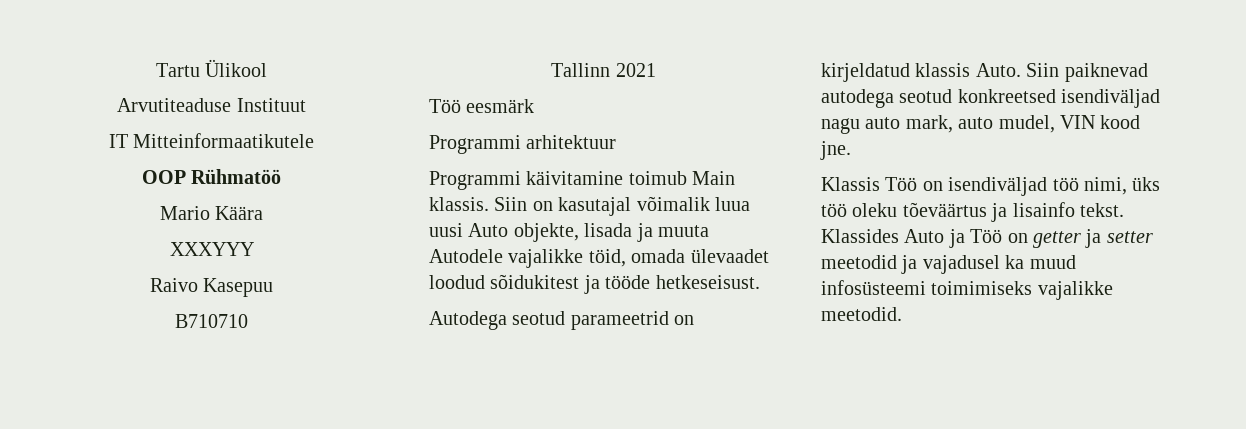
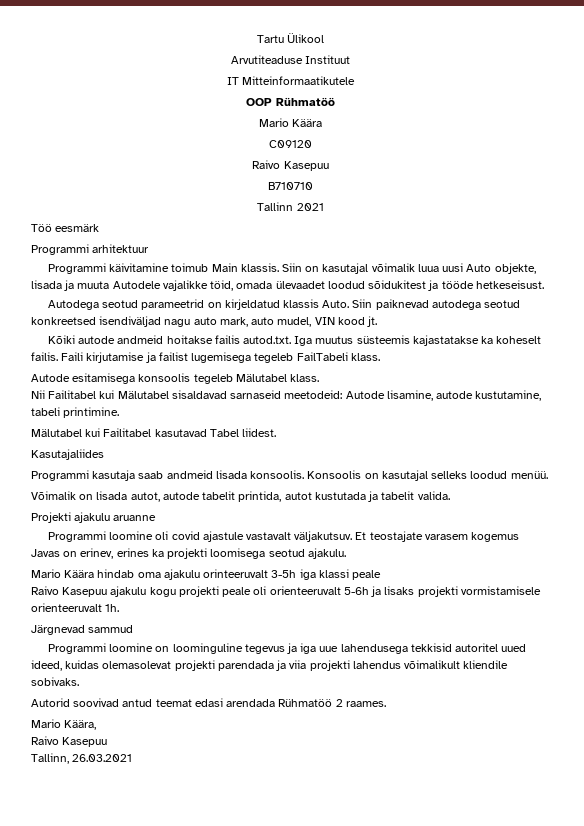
[169,242,254,256] XXXYYY -> [269,140,312,148] C09120
[820,141,851,160] [821,177,1161,196] [821,202,1124,222] [821,229,1153,248] [821,255,1076,274] [821,280,1113,300] [821,307,902,321] jne. // Klassis Töö on isendiväljad töö nimi, üks töö oleku tõeväärtus ja lisainfo tekst. Klassides Auto ja Töö on getter ja setter meetodid ja vajadusel ka muud infosüsteemi toimimiseks vajalikke meetodid. -> [367,316,378,327] [47,335,542,346] [31,352,380,363] [31,373,320,384] [31,390,542,401] [31,407,120,418] [31,428,277,437] [31,449,104,460] [31,470,548,481] [31,491,450,502] [31,512,157,523] [47,531,520,542] [31,548,346,559] [31,569,382,580] [31,586,541,597] [31,603,120,612] [31,625,134,635] [47,643,527,654] [31,660,509,671] [31,677,79,686] [31,698,386,707] [31,719,97,730] [31,736,108,747] [31,753,133,764] jt. // Kõiki autode andmeid hoitakse failis autod.txt. Iga muutus süsteemis kajastatakse ka koheselt failis. Faili kirjutamise ja failist lugemisega tegeleb FailTabeli klass. // Autode esitamisega konsoolis tegeleb Mälutabel klass. // Nii Failitabel kui Mälutabel sisaldavad sarnaseid meetodeid: Autode lisamine, autode kustutamine, tabeli printimine. // Mälutabel kui Failitabel kasutavad Tabel liidest. // Kasutajaliides // Programmi kasutaja saab andmeid lisada konsoolis. Konsoolis on kasutajal selleks loodud menüü. // Võimalik on lisada autot, autode tabelit printida, autot kustutada ja tabelit valida. // Projekti ajakulu aruanne // Programmi loomine oli covid ajastule vastavalt väljakutsuv. Et teostajate varasem kogemus Javas on erinev, erines ka projekti loomisega seotud ajakulu. // Mario Käära hindab oma ajakulu orinteeruvalt 3-5h iga klassi peale // Raivo Kasepuu ajakulu kogu projekti peale oli orienteeruvalt 5-6h ja lisaks projekti vormistamisele orienteeruvalt 1h. // Järgnevad sammud // Programmi loomine on loominguline tegevus ja iga uue lahendusega tekkisid autoritel uued ideed, kuidas olemasolevat projekti parendada ja viia projekti lahendus võimalikult kliendile sobivaks. // Autorid soovivad antud teemat edasi arendada Rühmatöö 2 raames. // Mario Käära, // Raivo Kasepuu // Tallinn, 26.03.2021

